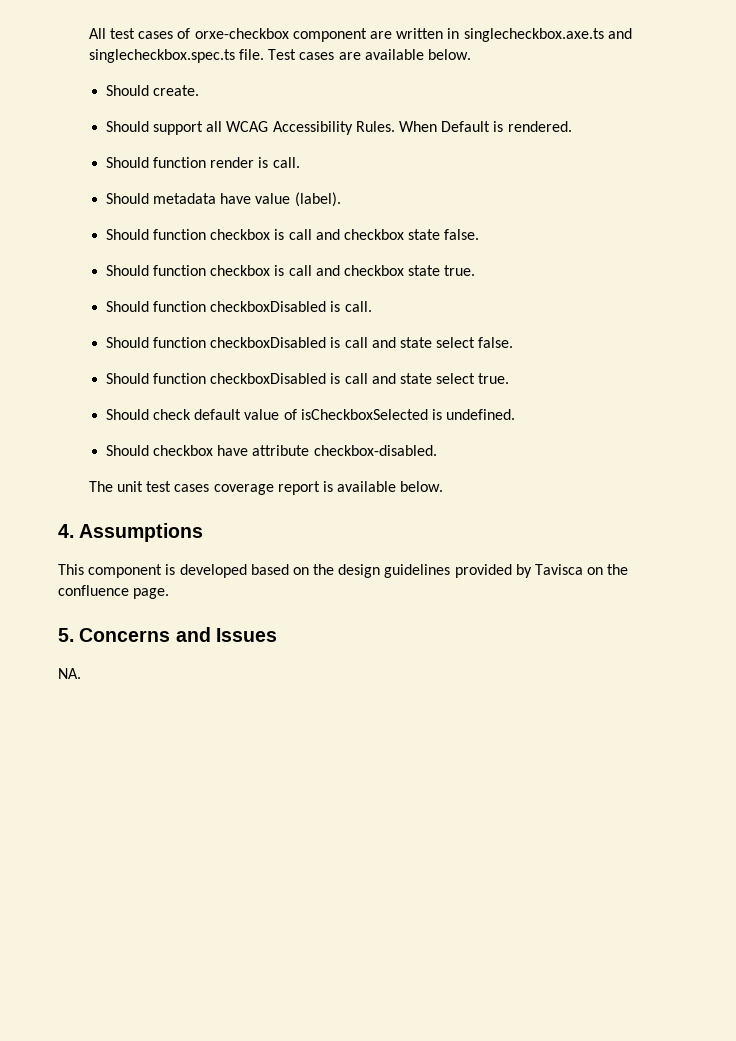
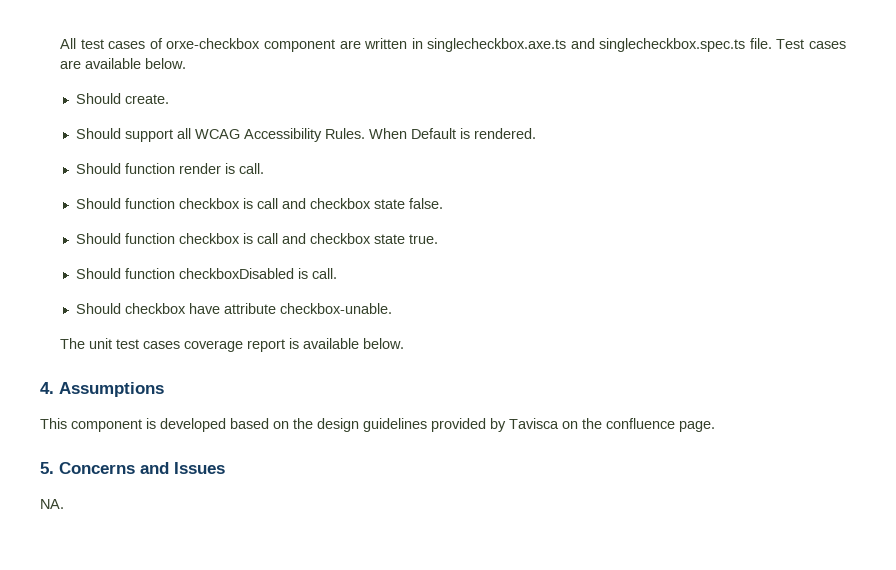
[105,192,341,207] // Should metadata have value (label). -> (265, 168) none
[105,337,514,348] [105,373,510,384] [105,409,516,420] // Should function checkboxDisabled is call and state select false. // Should function checkboxDisabled is call and state select true. // Should check default value of isCheckboxSelected is undefined. -> (338, 273) none
[313,445,437,456] checkbox-disabled. -> [280,303,393,314] checkbox-unable.

